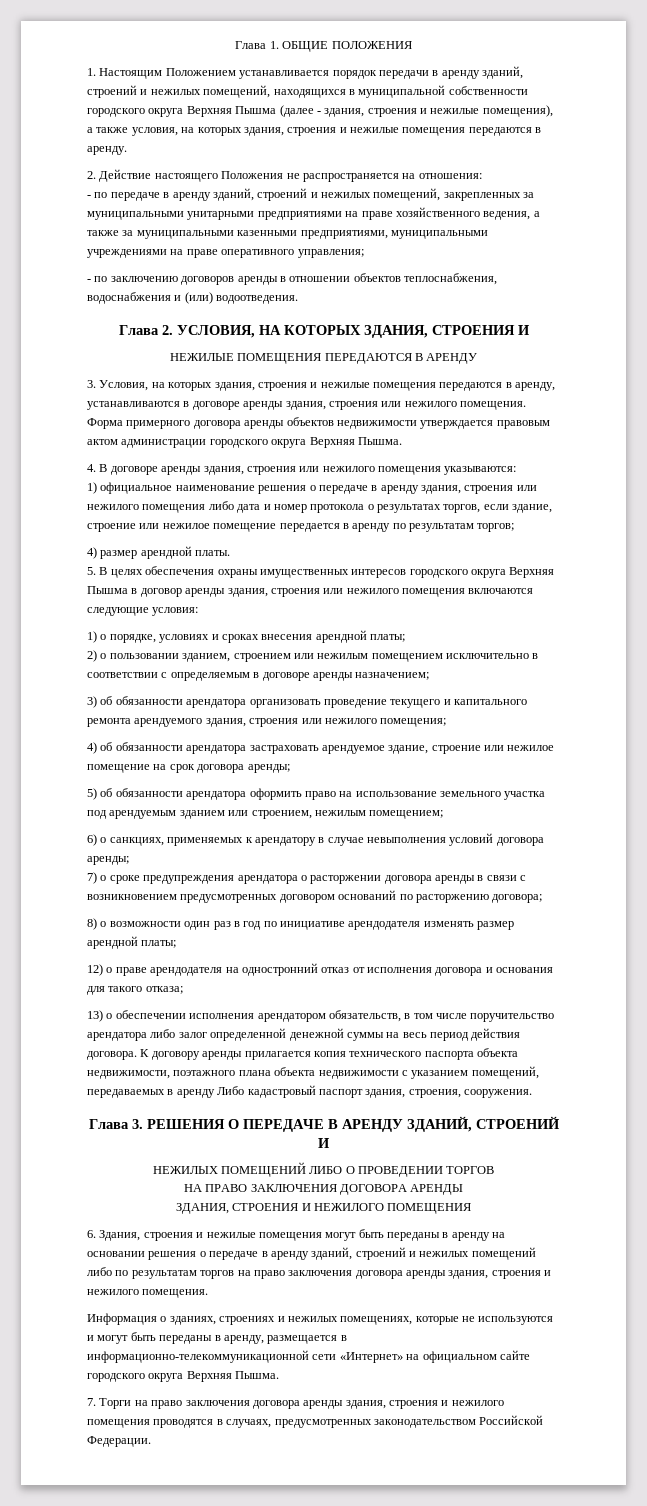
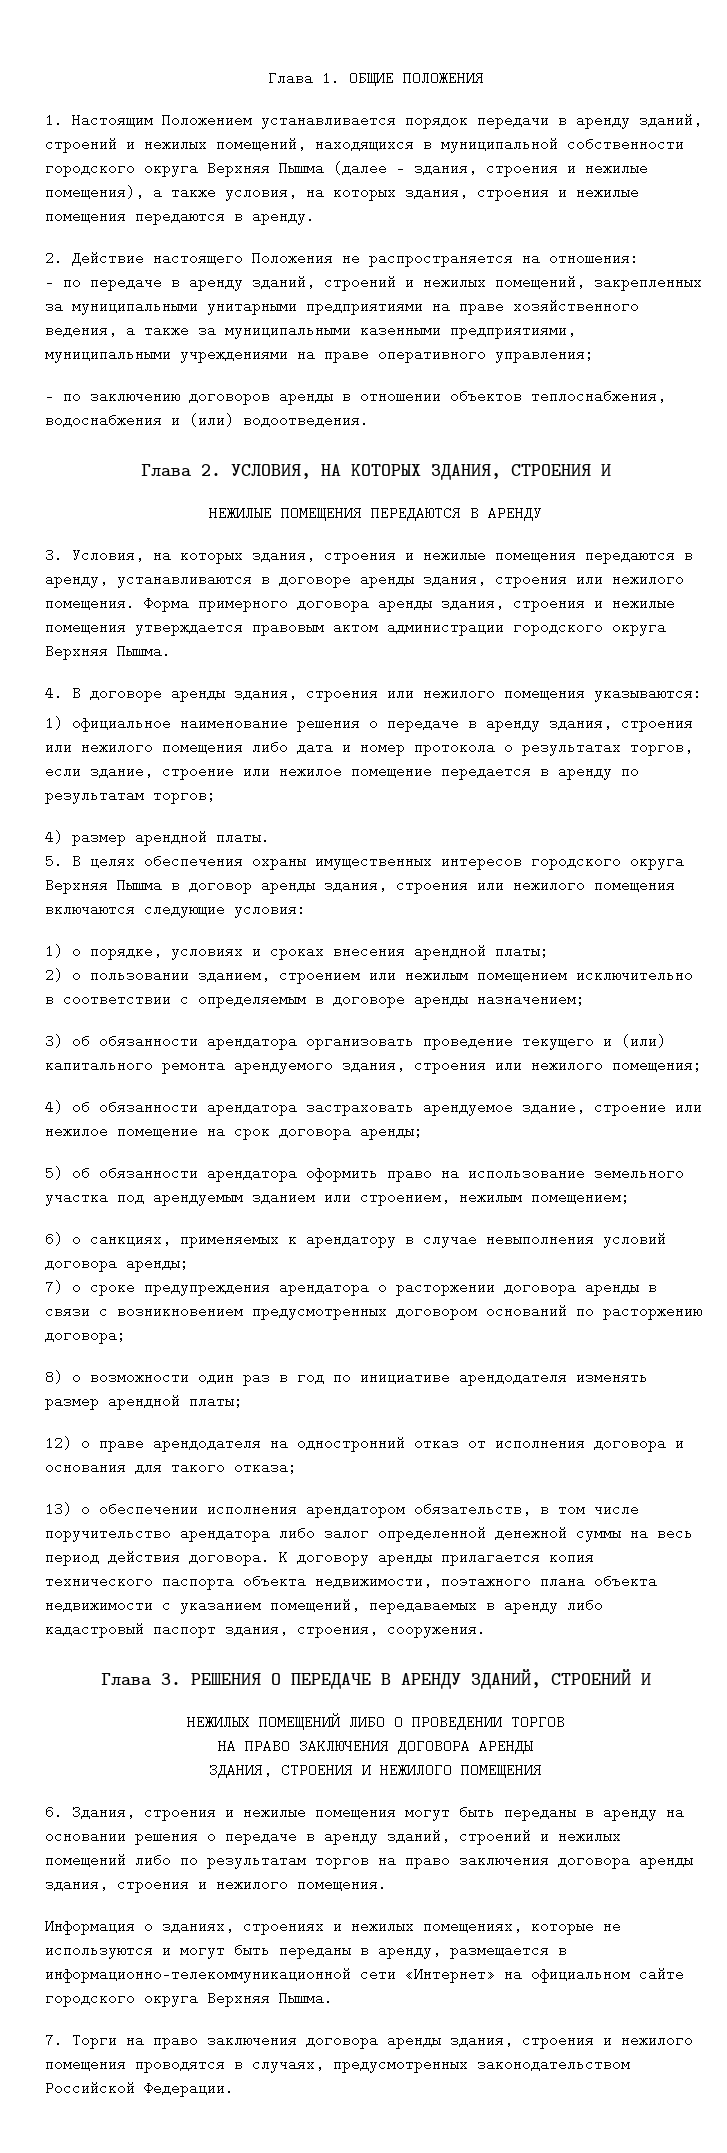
[286,417,417,429] объектов недвижимости -> [441,594,675,612] [45,618,126,635] здания, строения и нежилые помещения
(451, 702) none -> [621,1032,666,1049] (или)
[217,1086,245,1095] Либо -> [567,1596,603,1613] либо

